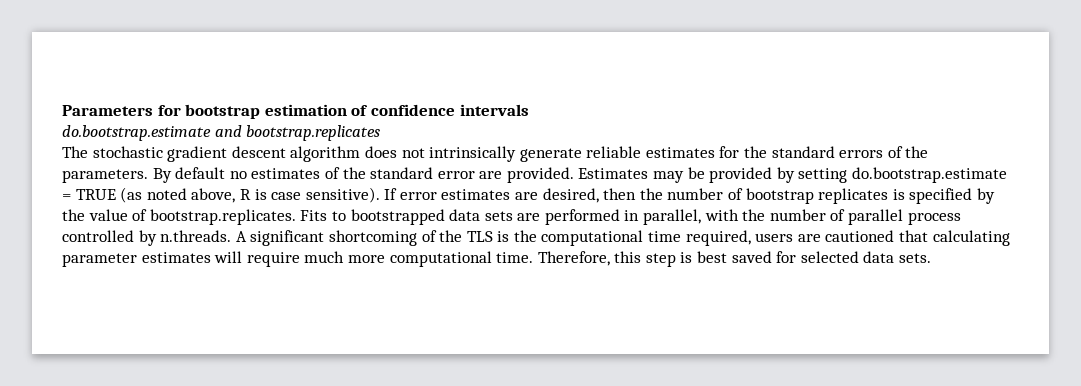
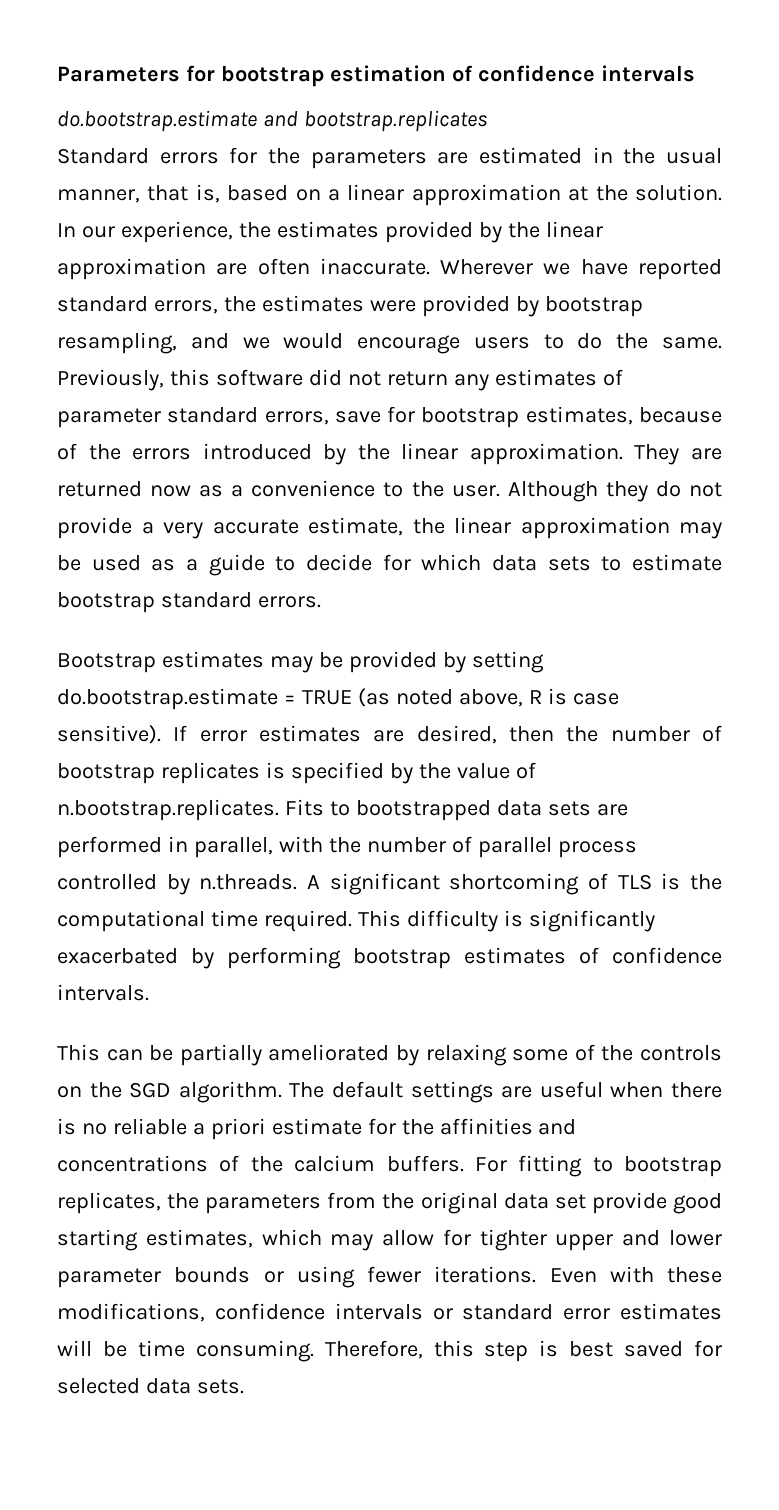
[62,146,929,162] [62,167,649,183] The stochastic gradient descent algorithm does not intrinsically generate reliable estimates for the standard errors of the parameters. By default no estimates of the standard error are provided. Estimates -> [57,147,722,169] [57,184,722,206] [57,221,603,243] [57,258,723,280] [57,295,643,317] [57,332,723,354] [57,369,623,391] [57,406,722,428] [57,443,722,465] [57,480,722,502] [57,517,722,539] [57,554,722,576] [57,592,321,613] [57,651,264,673] Standard errors for the parameters are estimated in the usual manner, that is, based on a linear approximation at the solution. In our experience, the estimates provided by the linear approximation are often inaccurate. Wherever we have reported standard errors, the estimates were provided by bootstrap resampling, and we would encourage users to do the same. Previously, this software did not return any estimates of parameter standard errors, save for bootstrap estimates, because of the errors introduced by the linear approximation. They are returned now as a convenience to the user. Although they do not provide a very accurate estimate, the linear approximation may be used as a guide to decide for which data sets to estimate bootstrap standard errors. // Bootstrap estimates
[149,209,296,225] bootstrap.replicates. -> [57,799,279,821] n.bootstrap.replicates.
[439,230,463,242] the -> (608, 881) none
[685,230,1010,246] [62,251,534,267] required, users are cautioned that calculating parameter estimates will require much more computational time. -> [263,910,655,932] [57,947,722,969] [57,984,149,1001] [57,1044,723,1066] [57,1081,723,1103] [57,1118,577,1140] [57,1155,722,1177] [57,1192,722,1214] [57,1229,722,1251] [57,1266,722,1288] [57,1303,722,1322] [57,1340,314,1362] required. This difficulty is significantly exacerbated by performing bootstrap estimates of confidence intervals. // This can be partially ameliorated by relaxing some of the controls on the SGD algorithm. The default settings are useful when there is no reliable a priori estimate for the affinities and concentrations of the calcium buffers. For fitting to bootstrap replicates, the parameters from the original data set provide good starting estimates, which may allow for tighter upper and lower parameter bounds or using fewer iterations. Even with these modifications, confidence intervals or standard error estimates will be time consuming.

